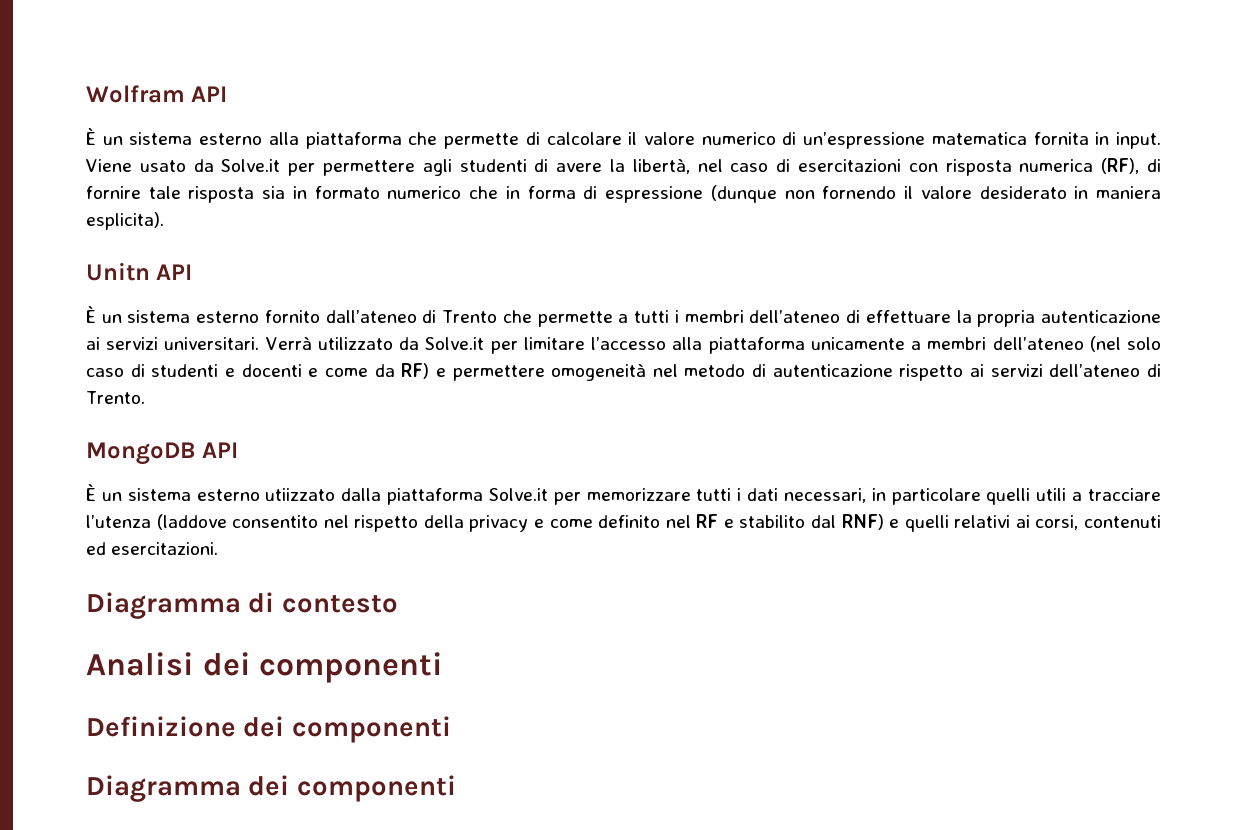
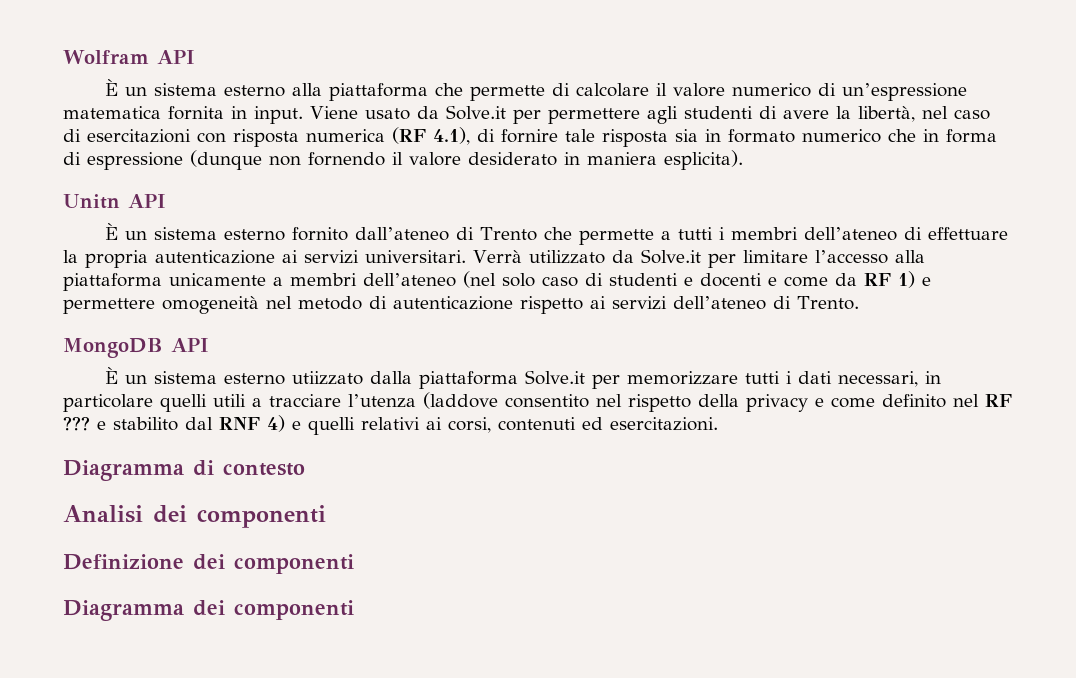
[1101,158,1140,174] (RF), -> [392,127,470,145] (RF 4.1),
[401,363,430,379] RF) -> [864,271,915,288] RF 1)
(719, 521) none -> [63,416,90,431] ???
[841,514,884,530] RNF) -> [219,415,285,432] RNF 4)

